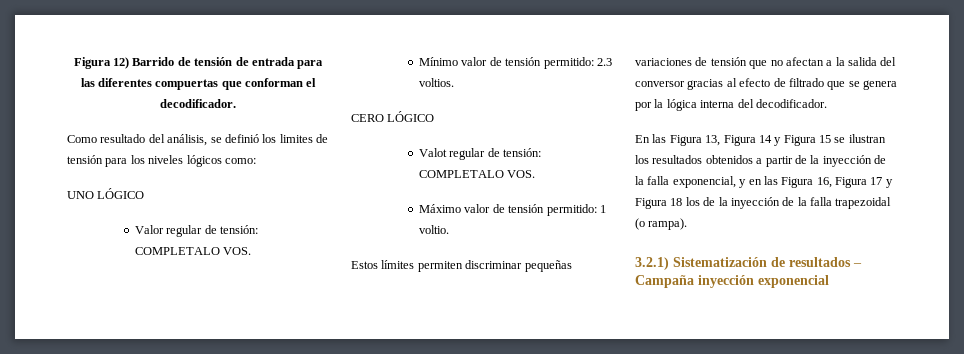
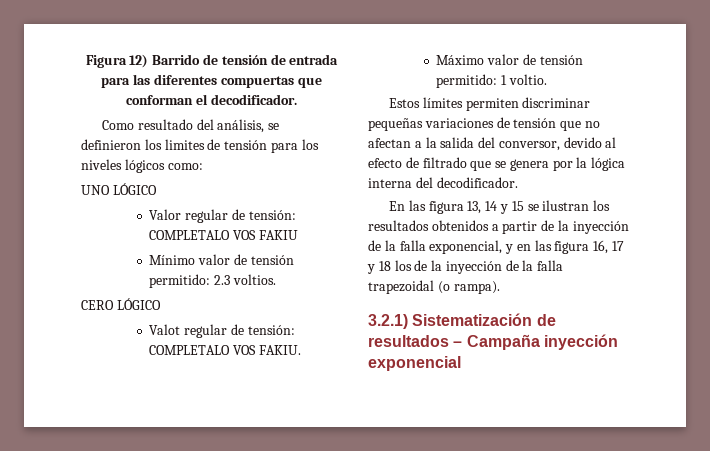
[224,134,259,143] definió -> [81,139,141,150] definieron
[223,247,252,255] VOS. -> [233,230,298,240] VOS FAKIU
[507,170,536,178] VOS. -> [233,345,301,355] VOS FAKIU.
[635,79,724,90] conversor gracias -> [498,137,602,151] conversor, devido
[669,135,756,146] Figura 13, Figura -> [428,201,482,214] figura 13,
[783,135,816,146] Figura -> (509, 209) none
[781,177,867,188] Figura 16, Figura -> [554,240,609,254] figura 16,
[635,198,667,209] Figura -> (375, 269) none

